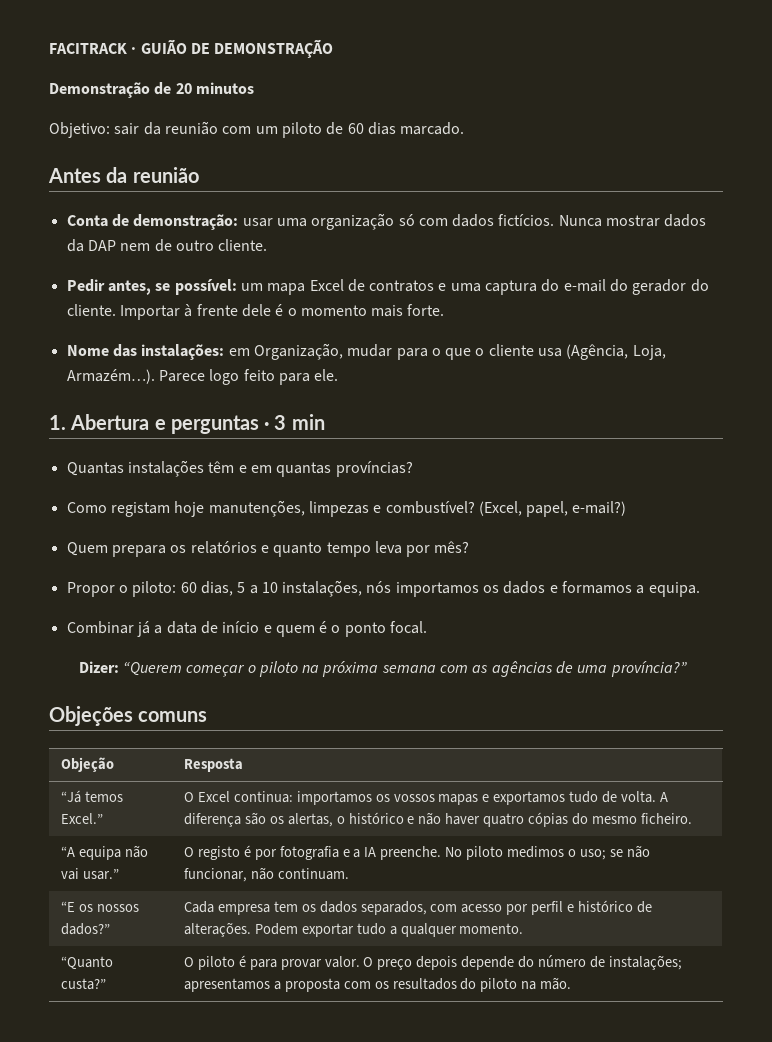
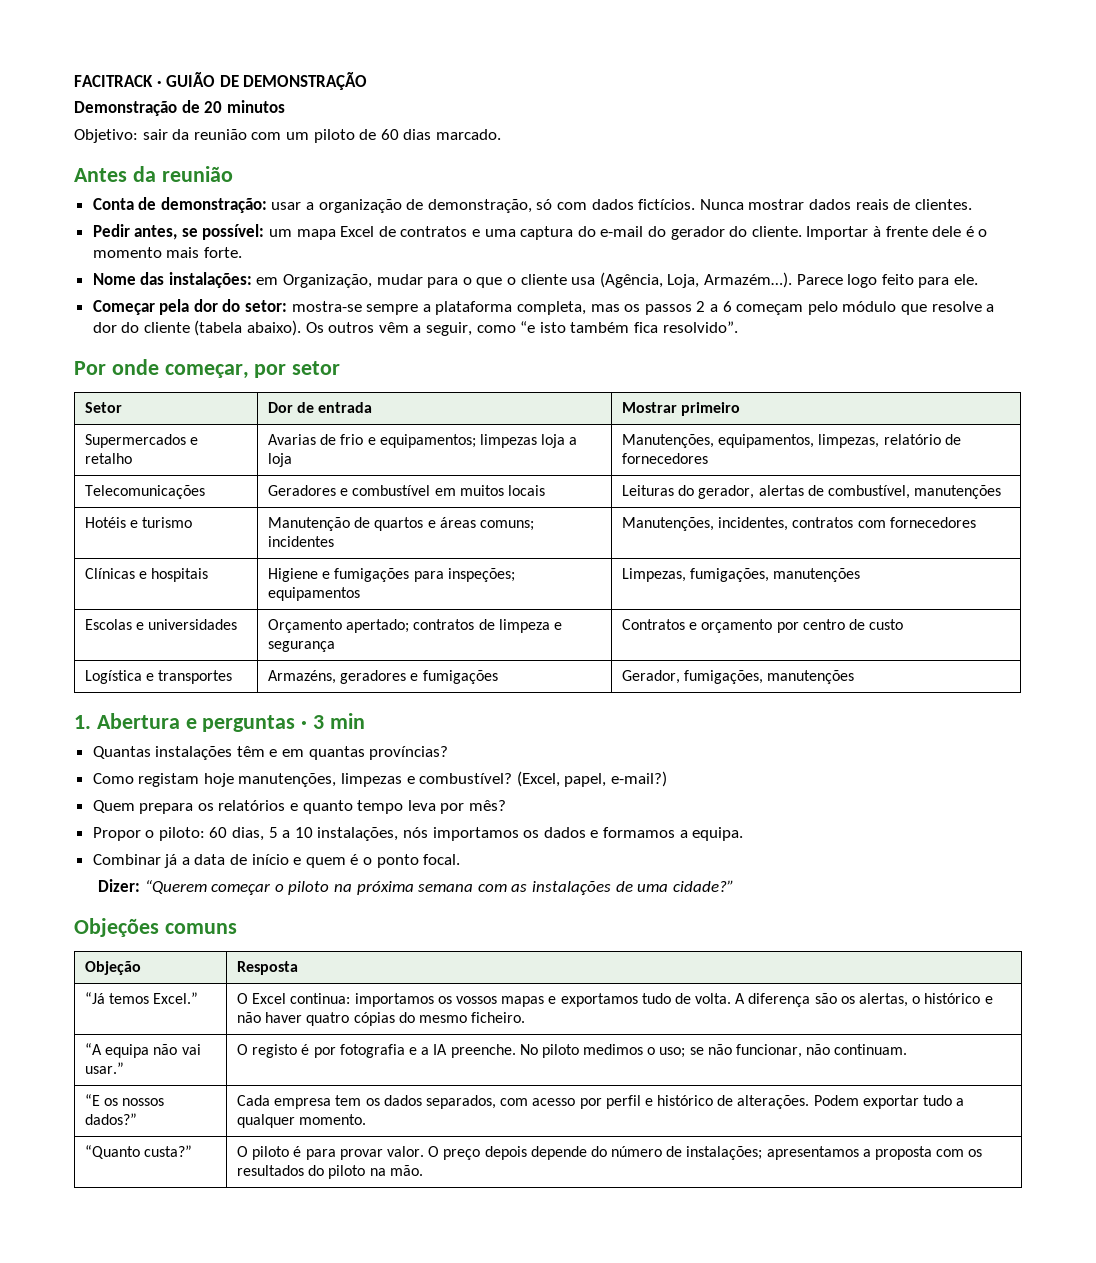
[276,213,395,230] uma organização -> [306,199,532,213] a organização de demonstração,
[66,239,268,252] da DAP nem de outro cliente. -> [855,199,972,210] reais de clientes.
(339, 375) none -> [92,299,995,315] [92,320,738,336] [74,359,341,379] [85,402,123,413] [268,402,373,413] [622,402,741,416] [85,434,199,448] [85,453,133,464] [268,434,578,448] [268,453,293,467] [622,434,961,448] [622,453,709,464] [85,485,206,499] [268,485,545,496] [622,485,1002,499] [85,517,193,528] [268,517,534,531] [268,536,335,547] [622,517,976,531] [85,568,209,582] [268,568,515,582] [268,587,361,601] [622,568,861,582] [85,619,238,630] [268,619,562,633] [268,641,336,652] [622,619,904,633] [85,670,233,684] [268,670,498,684] [622,670,855,684] // Começar pela dor do setor: mostra-se sempre a plataforma completa, mas os passos 2 a 6 começam pelo módulo que resolve a dor do cliente (tabela abaixo). Os outros vêm a seguir, como “e isto também fica resolvido”. // Por onde começar, por setor // Setor | Dor de entrada | Mostrar primeiro // Supermercados e retalho | Avarias de frio e equipamentos; limpezas loja a loja | Manutenções, equipamentos, limpezas, relatório de fornecedores // Telecomunicações | Geradores e combustível em muitos locais | Leituras do gerador, alertas de combustível, manutenções // Hotéis e turismo | Manutenção de quartos e áreas comuns; incidentes | Manutenções, incidentes, contratos com fornecedores // Clínicas e hospitais | Higiene e fumigações para inspeções; equipamentos | Limpezas, fumigações, manutenções // Escolas e universidades | Orçamento apertado; contratos de limpeza e segurança | Contratos e orçamento por centro de custo // Logística e transportes | Armazéns, geradores e fumigações | Gerador, fumigações, manutenções
[491,661,553,677] agências -> [531,881,611,895] instalações
[610,661,687,677] província?” -> [672,880,734,892] cidade?”

